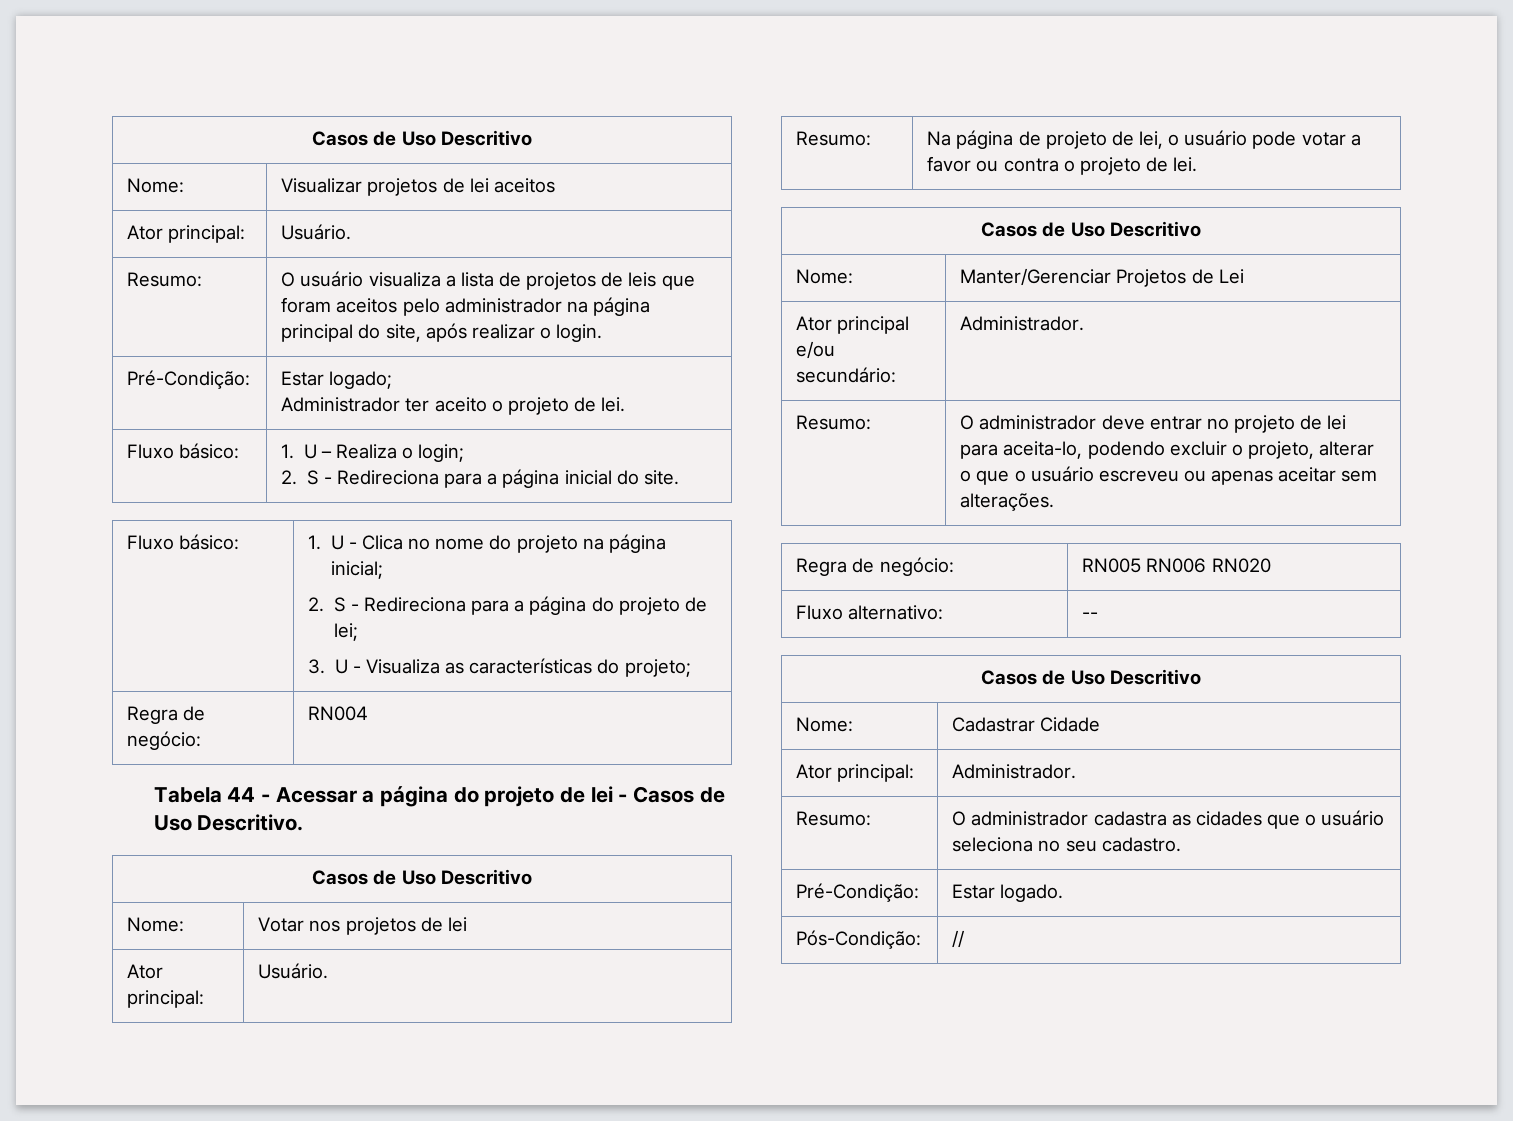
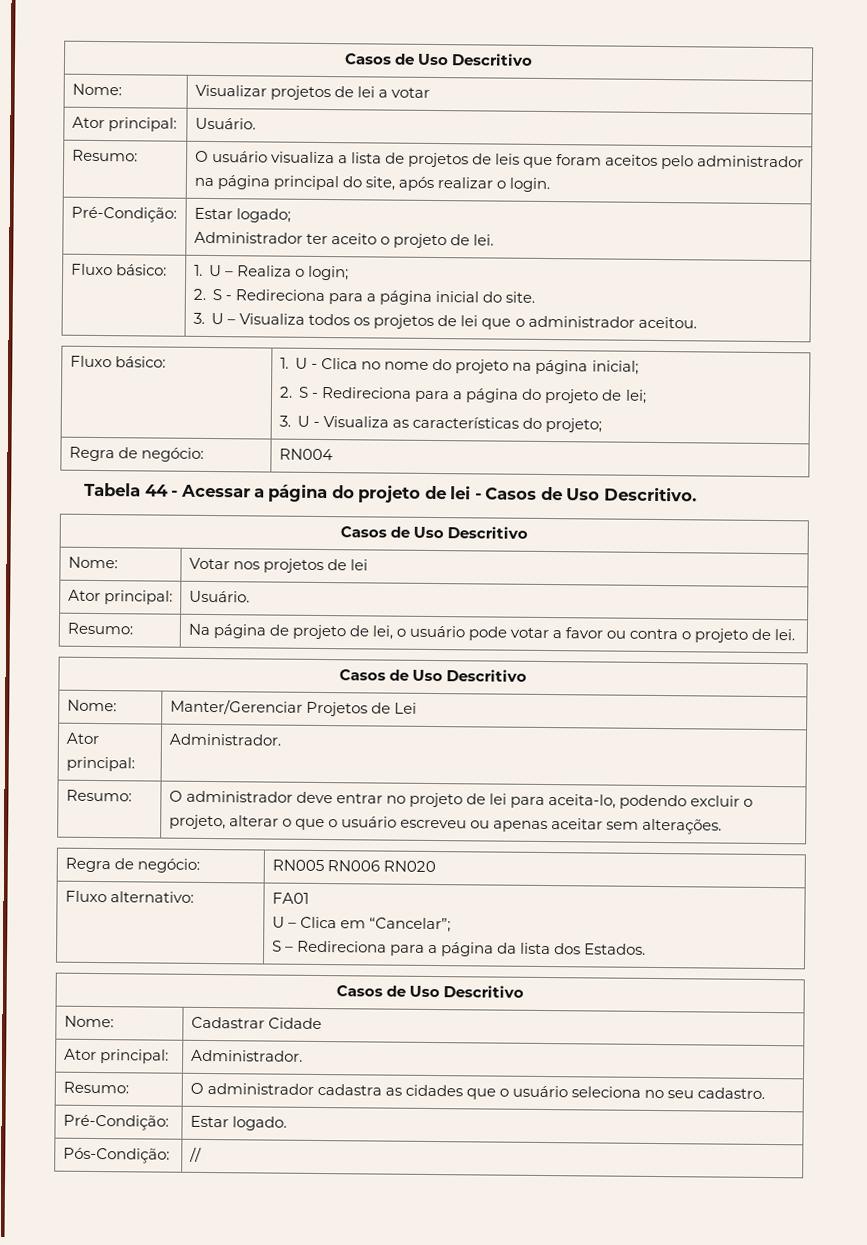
[493,178,555,193] aceitos -> [377,87,430,98] a votar
(679, 477) none -> [192,312,697,330] // 3. U – Visualiza todos os projetos de lei que o administrador aceitou.
[837,316,910,334] [796,341,836,359] [796,367,897,383] principal e/ou secundário: -> [65,756,135,772] principal:
[1082,612,1099,619] -- -> [271,892,309,904] [271,916,451,933] [271,940,647,957] FA01 // U – Clica em “Cancelar”; // S – Redireciona para a página da lista dos Estados.

